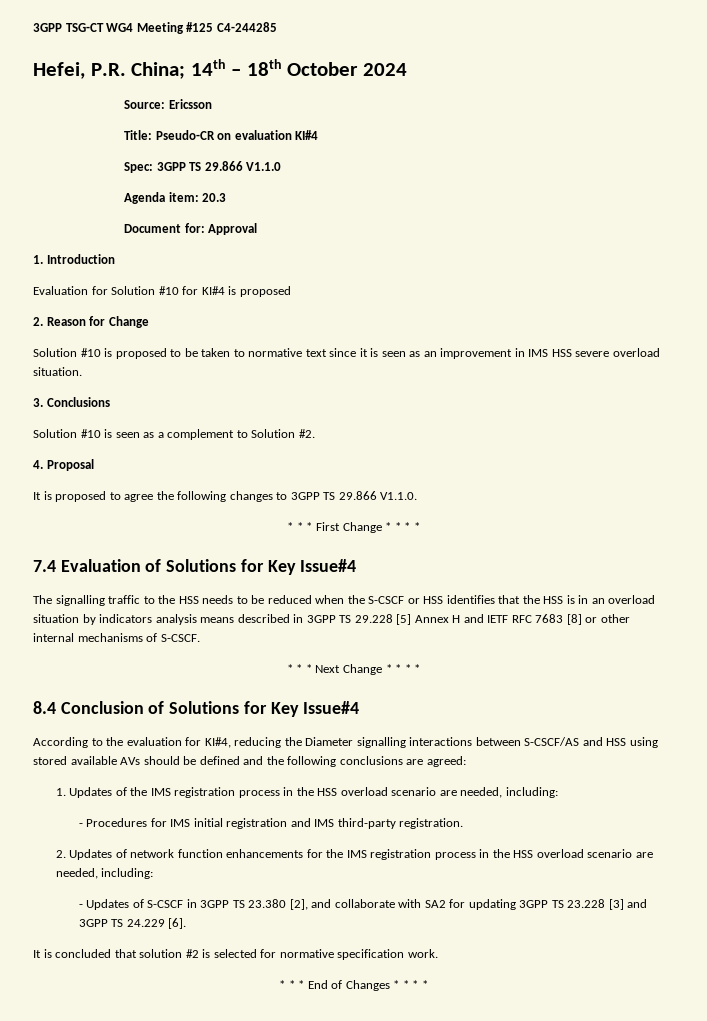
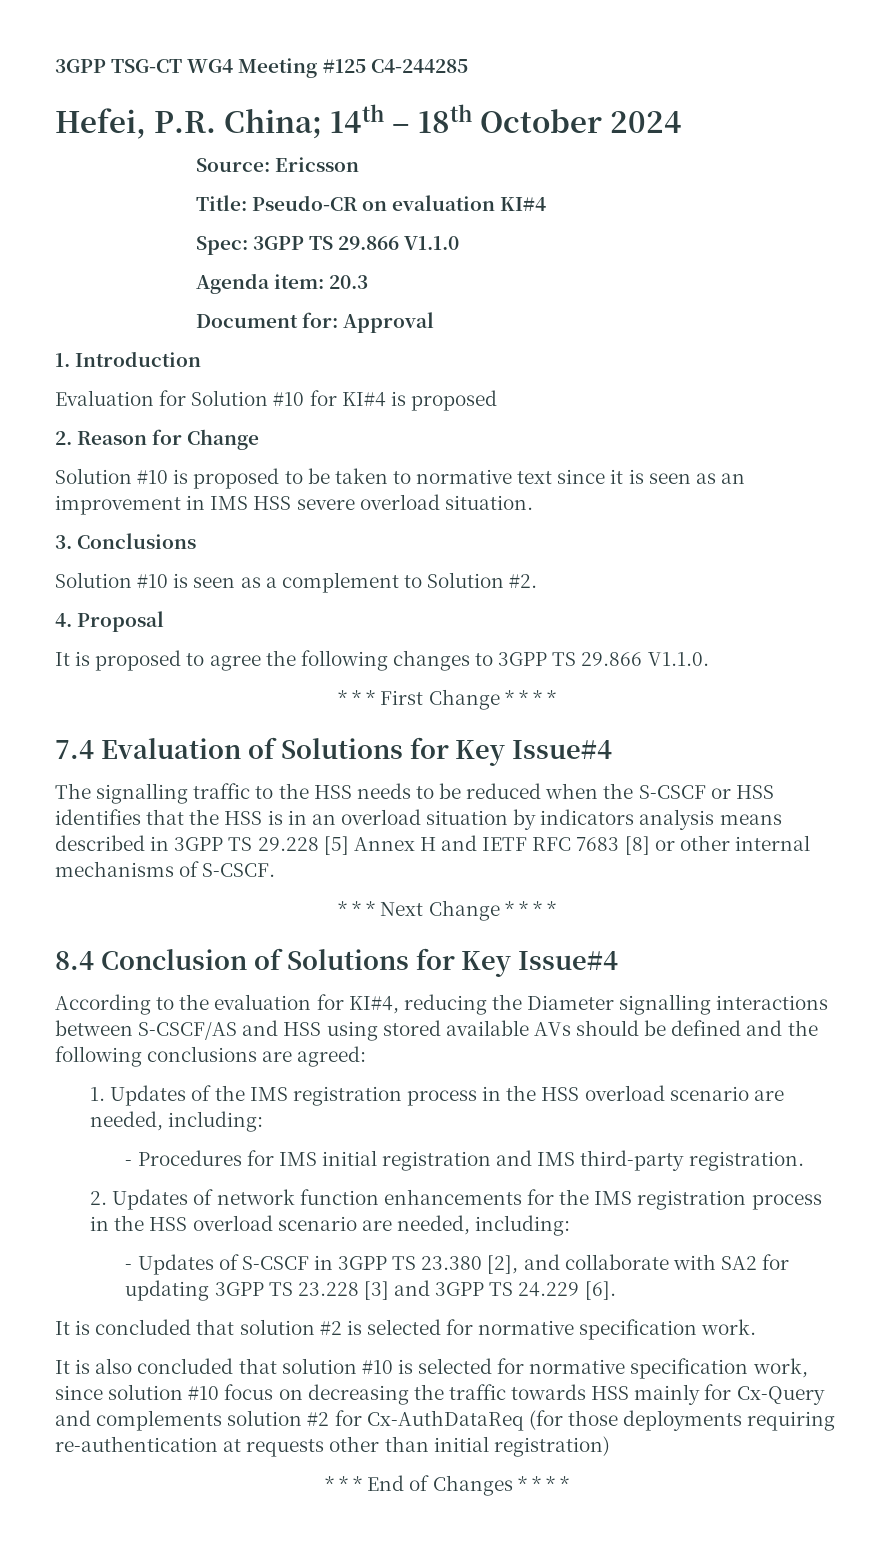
(438, 953) none -> [55,1358,808,1379] [55,1384,825,1405] [55,1410,836,1431] [55,1436,610,1457] // It is also concluded that solution #10 is selected for normative specification work, since solution #10 focus on decreasing the traffic towards HSS mainly for Cx-Query and complements solution #2 for Cx-AuthDataReq (for those deployments requiring re-authentication at requests other than initial registration)

